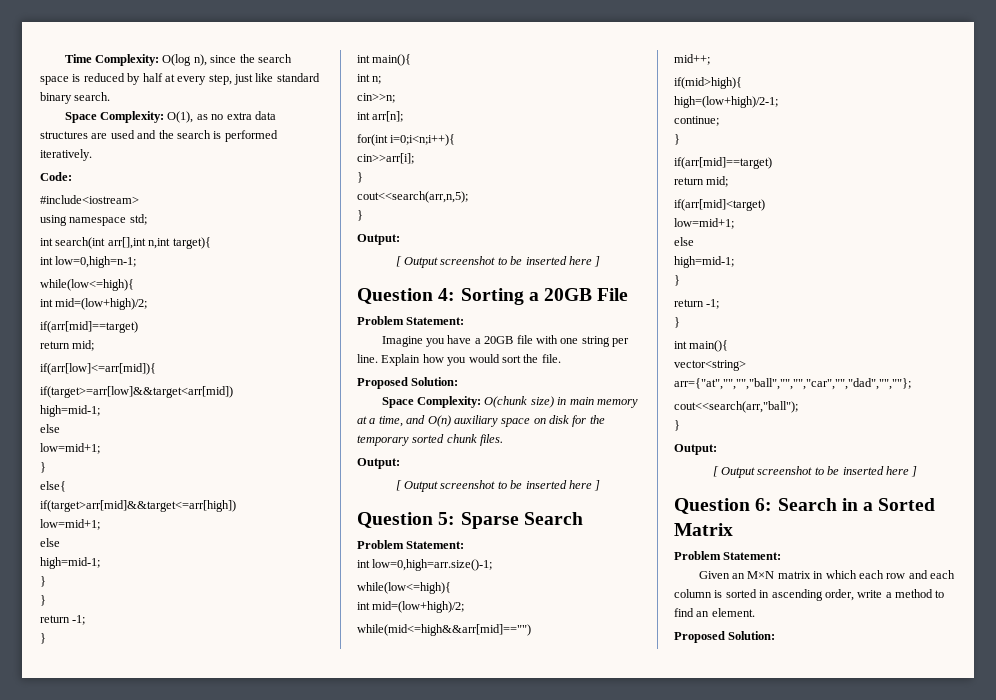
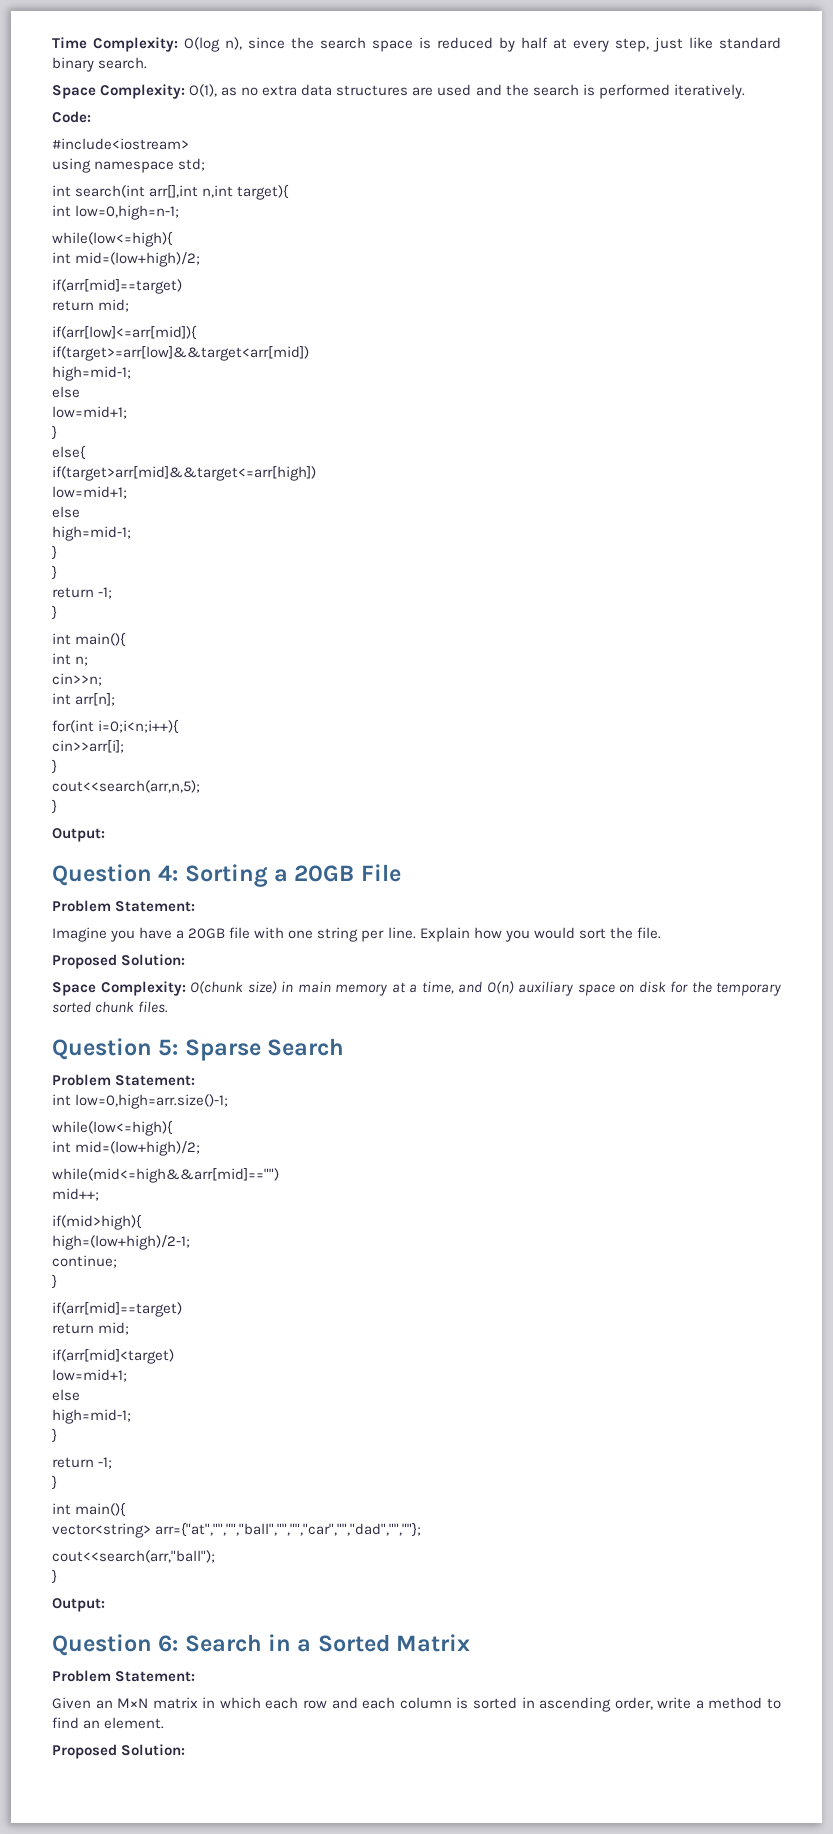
[395,256,601,268] // [ Output screenshot to be inserted here ] -> (105, 835) none
[357,458,400,469] [395,480,601,492] // Output: // [ Output screenshot to be inserted here ] -> (169, 1007) none
[712,466,918,478] // [ Output screenshot to be inserted here ] -> (105, 1605) none

